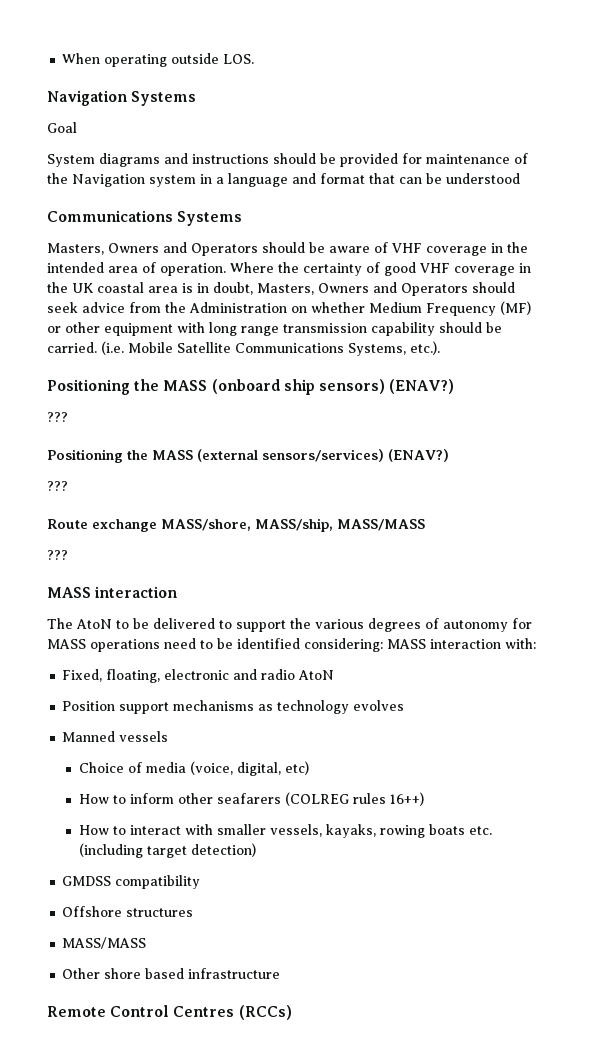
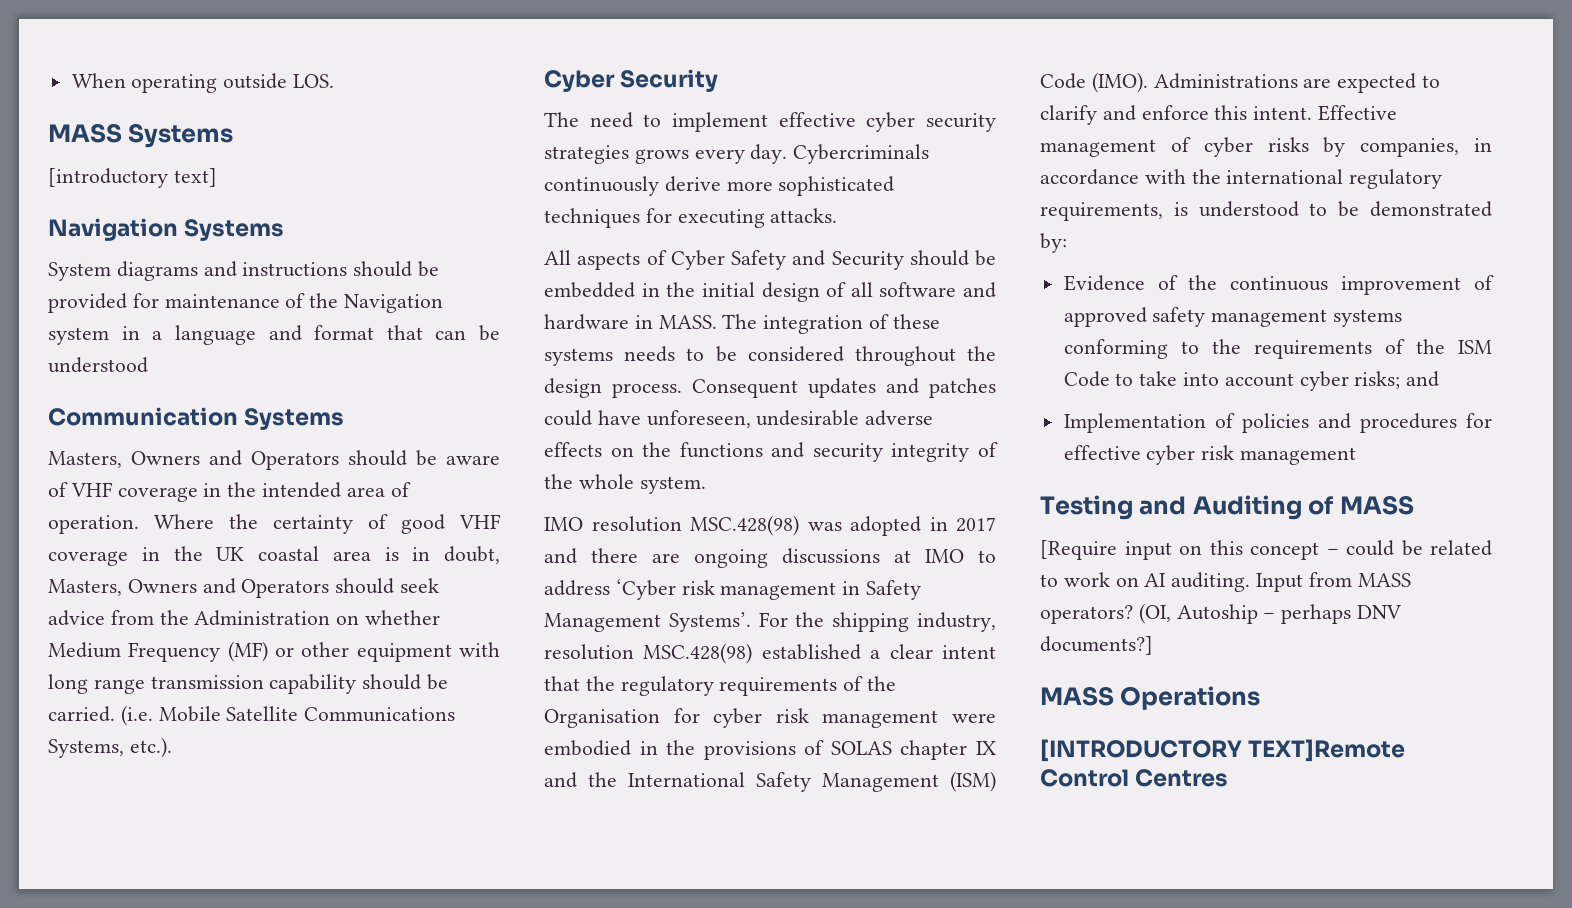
(255, 59) none -> [48,123,234,148] [48,168,217,188] // MASS Systems // [introductory text]
[47,122,77,133] // Goal -> (285, 230) none
[47,210,173,222] Communications -> [48,407,238,426] Communication
[47,379,455,395] [47,412,68,422] [47,449,449,463] [47,481,68,491] [47,518,425,532] [47,550,68,560] [47,586,178,598] [47,618,532,632] [47,638,536,652] [62,669,335,683] [62,700,405,714] [62,731,169,742] [79,761,310,776] [79,792,425,806] [79,824,493,838] [79,843,257,858] [62,875,201,889] [62,906,194,917] [62,937,147,949] [62,968,281,979] [47,1006,106,1017] Positioning the MASS (onboard ship sensors) (ENAV?) // ??? // Positioning the MASS (external sensors/services) (ENAV?) // ??? // Route exchange MASS/shore, MASS/ship, MASS/MASS // ??? // MASS interaction // The AtoN to be delivered to support the various degrees of autonomy for MASS operations need to be identified considering: MASS interaction with: // Fixed, floating, electronic and radio AtoN // Position support mechanisms as technology evolves // Manned vessels // Choice of media (voice, digital, etc) // How to inform other seafarers (COLREG rules 16++) // How to interact with smaller vessels, kayaks, rowing boats etc. (including target detection) // GMDSS compatibility // Offshore structures // MASS/MASS // Other shore based infrastructure // Remote -> [544,69,719,92] [544,112,996,132] [544,144,930,164] [544,176,895,196] [544,208,838,228] [544,250,996,270] [544,282,996,302] [544,314,940,334] [544,346,996,366] [544,378,996,398] [544,410,934,428] [544,442,998,462] [544,474,706,494] [544,515,996,536] [544,548,996,568] [544,579,922,600] [544,612,996,632] [544,643,996,664] [544,676,897,696] [544,708,996,728] [544,740,996,760] [544,771,996,792] [1040,72,1441,93] [1040,105,1398,125] [1040,137,1492,157] [1040,169,1443,189] [1040,201,1492,221] [1040,233,1067,253] [1063,275,1494,295] [1063,307,1403,327] [1063,339,1492,359] [1063,371,1440,391] [1063,413,1492,433] [1063,445,1357,465] [1040,495,1414,520] [1040,540,1492,560] [1040,572,1411,592] [1040,603,1402,624] [1040,636,1153,655] [1040,686,1261,710] [1040,739,1406,762] Cyber Security // The need to implement effective cyber security strategies grows every day. Cybercriminals continuously derive more sophisticated techniques for executing attacks. // All aspects of Cyber Safety and Security should be embedded in the initial design of all software and hardware in MASS. The integration of these systems needs to be considered throughout the design process. Consequent updates and patches could have unforeseen, undesirable adverse effects on the functions and security integrity of the whole system. // IMO resolution MSC.428(98) was adopted in 2017 and there are ongoing discussions at IMO to address ‘Cyber risk management in Safety Management Systems’. For the shipping industry, resolution MSC.428(98) established a clear intent that the regulatory requirements of the Organisation for cyber risk management were embodied in the provisions of SOLAS chapter IX and the International Safety Management (ISM) Code (IMO). Administrations are expected to clarify and enforce this intent. Effective management of cyber risks by companies, in accordance with the international regulatory requirements, is understood to be demonstrated by: // Evidence of the continuous improvement of approved safety management systems conforming to the requirements of the ISM Code to take into account cyber risks; and // Implementation of policies and procedures for effective cyber risk management // Testing and Auditing of MASS // [Require input on this concept – could be related to work on AI auditing. Input from MASS operators? (OI, Autoship – perhaps DNV documents?] // MASS Operations // [INTRODUCTORY TEXT]Remote
[238,1005,292,1020] (RCCs) -> (1229, 778) none

